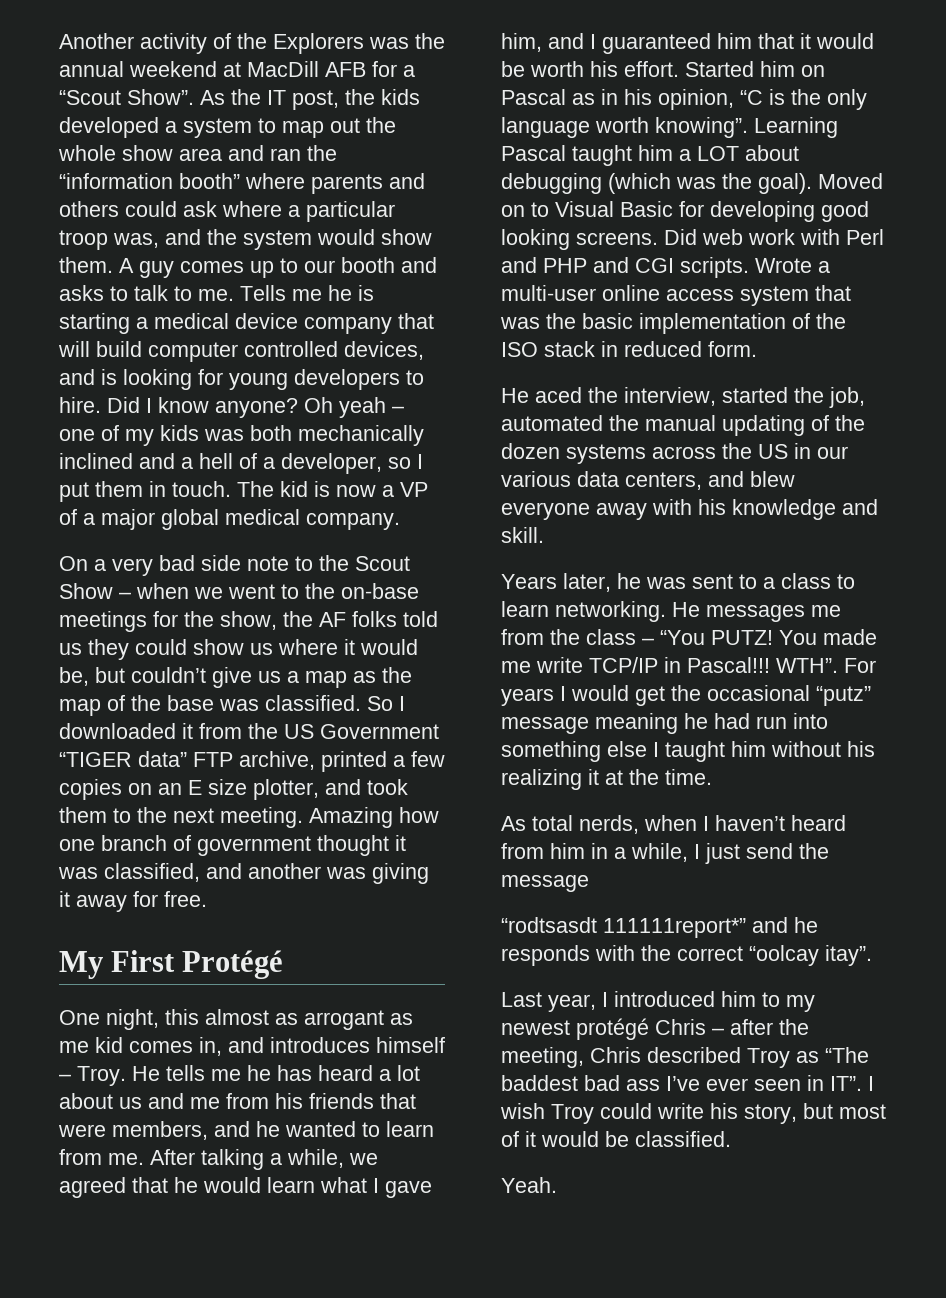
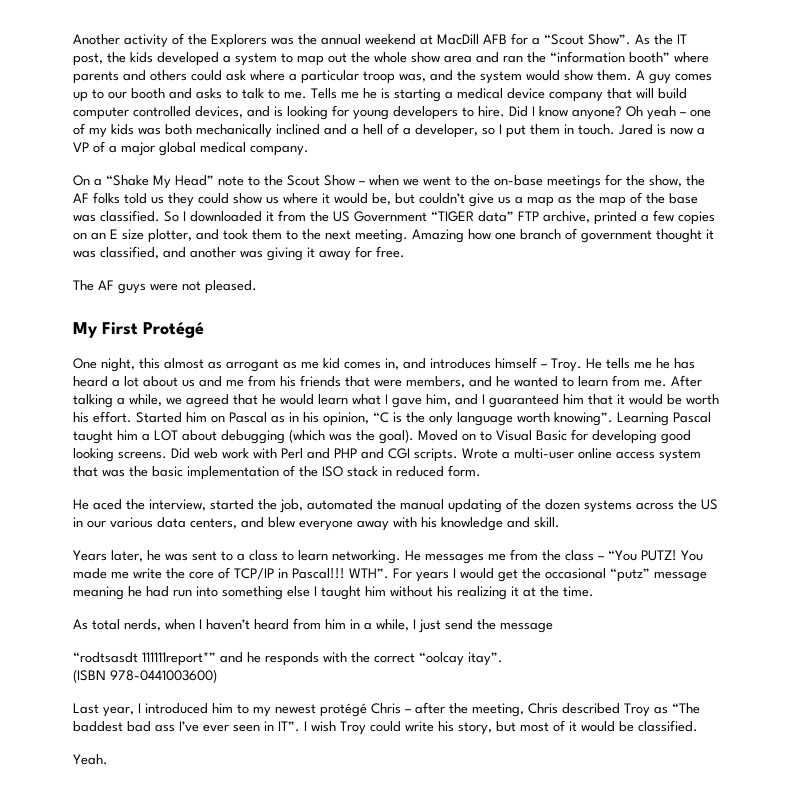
[237,481,308,497] The kid -> [618,124,653,135] Jared
[112,555,241,576] very bad side -> [106,175,214,189] “Shake My Head”
(207, 899) none -> [73,280,257,294] // The AF guys were not pleased.
(583, 665) none -> [166,567,230,579] the core of
(872, 955) none -> [73,669,217,683] // (ISBN 978-0441003600)

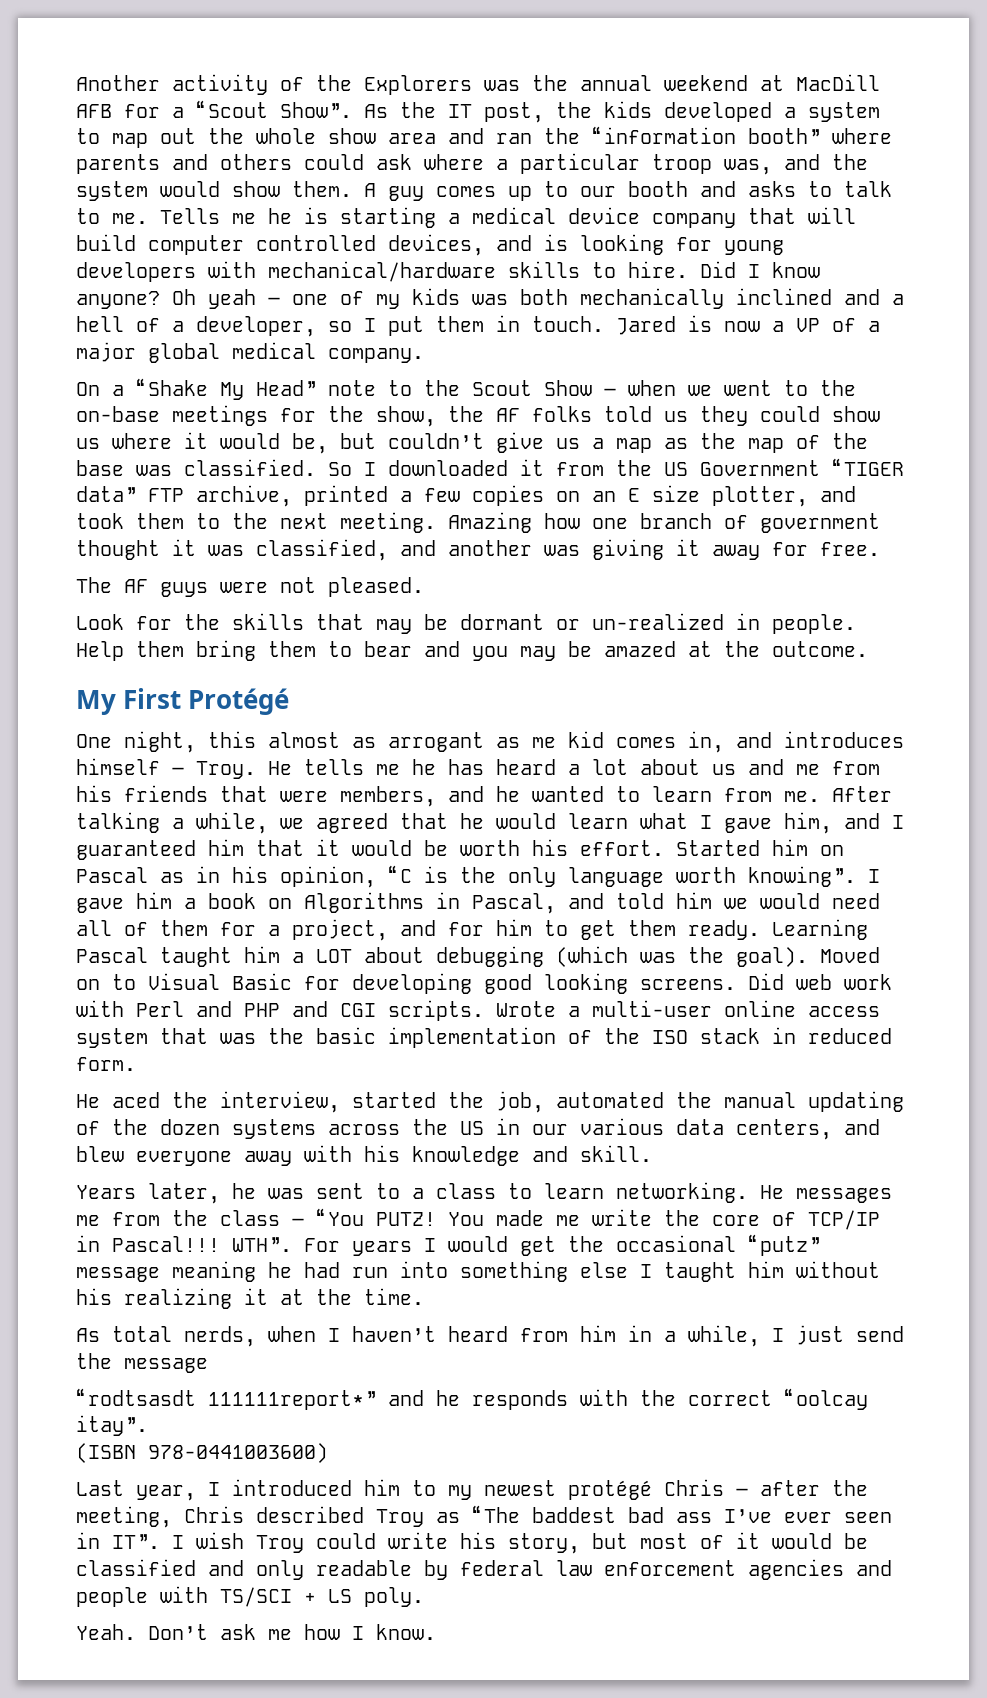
(458, 113) none -> [208,261,580,282] with mechanical/hardware skills
(257, 287) none -> [76,613,856,634] [76,640,868,661] // Look for the skills that may be dormant or un-realized in people. Help them bring them to bear and you may be amazed at the outcome.
(613, 419) none -> [868,869,880,883] [76,892,880,914] [76,919,760,941] I gave him a book on Algorithms in Pascal, and told him we would need all of them for a project, and for him to get them ready.
[638,720,698,732] [73,754,108,765] classified. // Yeah. -> [76,1559,892,1580] [76,1586,424,1607] [76,1624,436,1640] classified and only readable by federal law enforcement agencies and people with TS/SCI + LS poly. // Yeah. Don’t ask me how I know.

